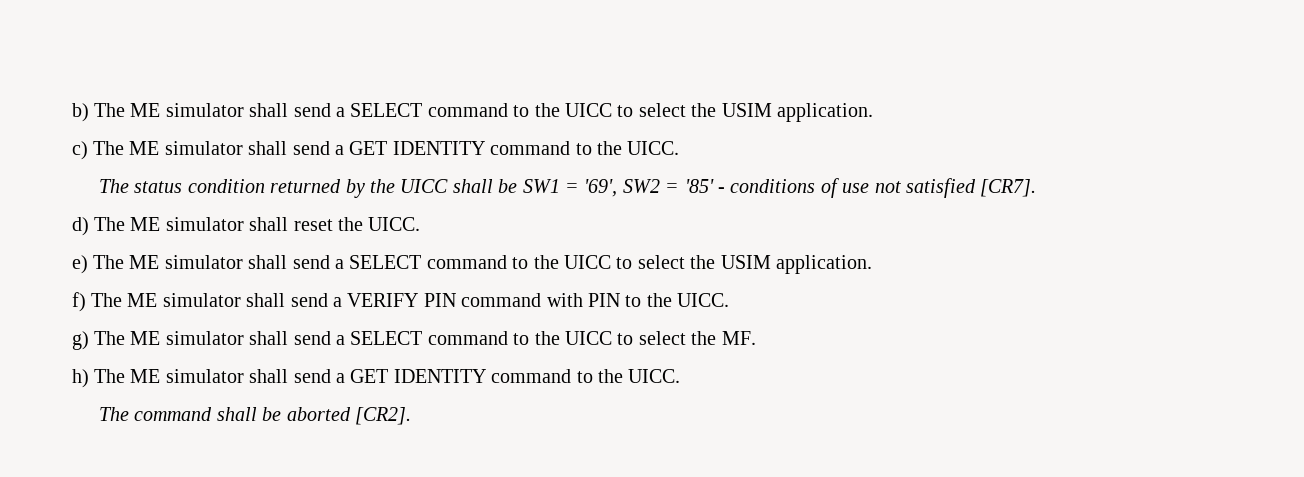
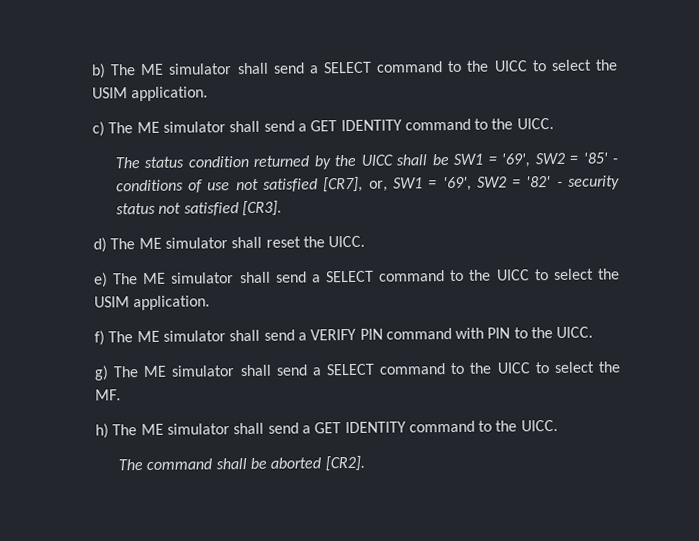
[980,179,1037,197] [CR7]. -> [323,175,621,193] [115,200,282,217] [CR7], or, SW1 = '69', SW2 = '82' - security status not satisfied [CR3].

